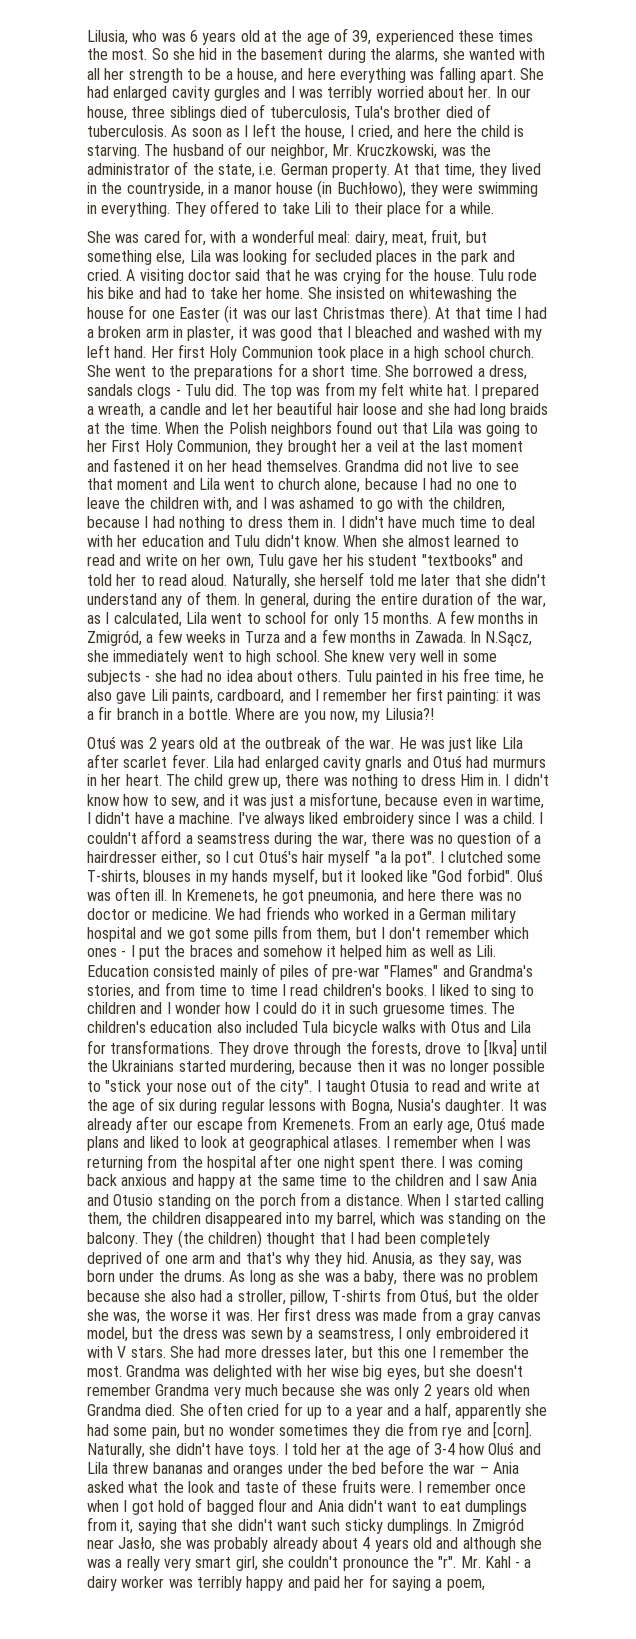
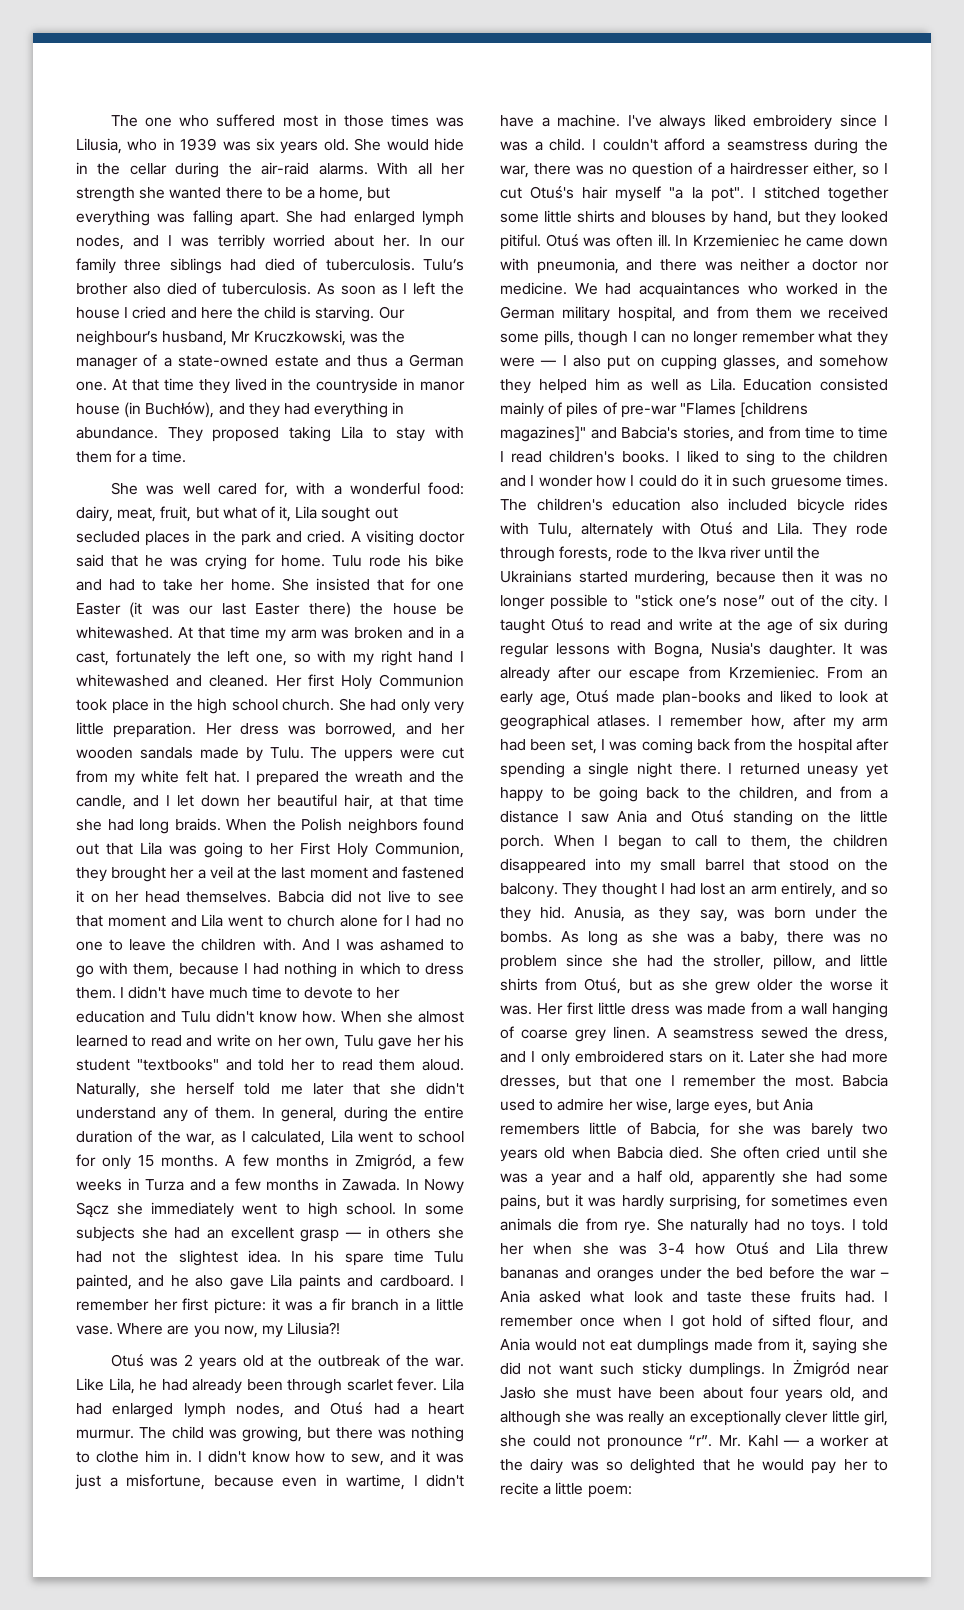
[87,28,534,45] [87,48,546,63] [87,68,336,83] Lilusia, who was 6 years old at the age of 39, experienced these times the most. So she hid in the basement during the alarms, she wanted with all her strength to be a house, and here -> [111,114,464,127] [76,138,464,154] [76,162,466,178] [76,187,391,202] The one who suffered most in those times was Lilusia, who in 1939 was six years old. She would hide in the cellar during the air-raid alarms. With all her strength she wanted there to be a home, but
[171,86,260,101] cavity gurgles -> [421,211,464,226] [76,235,124,250] lymph nodes,
[87,106,127,121] house, -> [76,258,116,274] family
[219,104,442,121] died of tuberculosis, Tula's brother -> [230,258,464,271] [76,283,161,295] had died of tuberculosis. Tulu’s brother also
[305,125,393,140] house, I cried, -> [76,306,167,319] house I cried
[144,142,491,159] [87,161,475,178] The husband of our neighbor, Mr. Kruczkowski, was the administrator of the state, i.e. German property. At that time, -> [378,306,405,319] [76,330,405,346] [76,354,464,370] [76,378,194,391] Our neighbour’s husband, Mr Kruczkowski, was the manager of a state-owned estate and thus a German one. At that time
[126,180,538,198] [87,200,494,217] countryside, in a manor house (in Buchłowo), they were swimming in everything. They offered to take Lili to their place for a while. -> [316,378,465,394] [76,402,405,418] [76,426,464,442] [76,450,186,463] countryside in manor house (in Buchłów), and they had everything in abundance. They proposed taking Lila to stay with them for a time.
(140, 238) none -> [182,483,210,495] well
[318,231,351,243] meal: -> [427,482,464,495] food:
[87,248,311,265] something else, Lila was looking for -> [222,506,398,522] what of it, Lila sought out
[408,269,474,281] the house. -> [280,555,325,567] home.
[389,287,517,302] [87,307,124,319] on whitewashing the house -> [376,579,404,591] that
[322,305,548,323] [87,326,543,341] [87,344,147,358] Christmas there). At that time I had a broken arm in plaster, it was good that I bleached and washed with my left hand. -> [255,602,465,618] [76,626,464,642] [76,650,464,666] [76,674,269,687] Easter there) the house be whitewashed. At that time my arm was broken and in a cast, fortunately the left one, so with my right hand I whitewashed and cleaned.
[402,349,410,358] a -> [169,699,193,711] the
[115,363,527,380] [87,382,540,399] [87,401,549,418] [87,422,161,434] went to the preparations for a short time. She borrowed a dress, sandals clogs - Tulu did. The top was from my felt white hat. I prepared a wreath, a candle and let her beautiful hair loose and she had long braids at the time. -> [370,699,464,714] [76,722,465,738] [76,747,464,762] [76,770,464,786] [76,794,464,810] [76,818,221,834] had only very little preparation. Her dress was borrowed, and her wooden sandals made by Tulu. The uppers were cut from my white felt hat. I prepared the wreath and the candle, and I let down her beautiful hair, at that time she had long braids.
[345,460,400,472] Grandma -> [278,890,324,903] Babcia
[324,478,418,493] alone, because -> [339,914,403,927] alone for
[202,497,259,512] with, and -> [262,938,330,951] with. And
[427,497,505,512] the children, -> [133,963,174,978] them,
[229,516,337,528] to dress them in. -> [342,962,464,975] [76,987,116,999] in which to dress them.
[509,516,536,528] [87,535,113,547] deal with -> [304,987,372,999] devote to
[303,535,339,547] know. -> [259,1011,336,1023] know how.
(187, 580) none -> [379,1059,416,1071] them
[485,631,533,647] N.Sącz, -> [424,1179,464,1194] [76,1202,109,1218] Nowy Sącz
[323,650,459,665] She knew very well in -> [403,1203,417,1214] In
[145,668,545,685] [87,689,311,704] - she had no idea about others. Tulu painted in his free time, he also gave Lili paints, cardboard, and -> [141,1226,464,1242] [76,1250,465,1266] [76,1274,454,1290] she had an excellent grasp — in others she had not the slightest idea. In his spare time Tulu painted, and he also gave Lila paints and cardboard.
[447,689,500,704] painting: -> [213,1298,266,1314] picture:
[188,708,231,720] bottle. -> [435,1298,464,1311] [76,1325,113,1335] little vase.
[398,737,523,752] [87,754,119,768] He was just like Lila after -> [76,1378,343,1394] Like Lila, he had already been through
[322,756,403,771] cavity gnarls -> [183,1403,284,1418] lymph nodes,
[492,758,546,768] [87,774,281,789] murmurs in her heart. The child grew up, -> [409,1403,464,1415] [76,1426,331,1442] a heart murmur. The child was growing, but
[420,774,484,786] dress Him -> [95,1450,170,1463] clothe him
[447,851,542,863] [87,868,543,885] [87,887,304,904] clutched some T-shirts, blouses in my hands myself, but it looked like "God forbid". Oluś was often ill. In Kremenets, he got -> [763,186,889,202] [500,210,888,226] [500,234,888,250] [500,258,529,271] stitched together some little shirts and blouses by hand, but they looked pitiful. Otuś was often ill. In Krzemieniec he came down with
[407,889,522,901] [87,908,148,920] here there was no doctor or -> [659,258,889,271] there was neither a doctor nor
[265,906,310,920] friends -> [639,282,741,298] acquaintances
[407,911,415,920] a -> [865,283,888,295] the
[87,925,529,942] [87,945,233,960] hospital and we got some pills from them, but I don't remember which ones - I put the braces -> [617,306,888,322] [500,330,888,346] [500,354,781,370] hospital, and from them we received some pills, though I can no longer remember what they were — I also put on cupping glasses,
[326,945,336,957] it -> [500,379,531,394] they
[476,945,497,957] Lili. -> [709,378,736,391] Lila.
[384,965,533,977] "Flames" and Grandma's -> [679,402,809,418] [500,426,678,442] "Flames [childrens magazines]" and Babcia's
(535, 990) none -> [803,451,827,463] the
[302,1021,532,1036] [87,1039,517,1057] Tula bicycle walks with Otus and Lila for transformations. They drove through the forests, drove to [Ikva] -> [796,498,888,514] [500,522,888,538] [500,546,762,562] bicycle rides with Tulu, alternately with Otuś and Lila. They rode through forests, rode to the Ikva river
[145,1082,207,1095] your nose -> [678,595,765,607] one’s nose”
[280,1080,313,1095] city". -> [849,594,878,610] city.
[370,1080,410,1092] Otusia -> [551,618,584,631] Otuś
[281,1118,354,1130] Kremenets. -> [728,666,819,679] Krzemieniec.
[87,1136,119,1151] plans -> [661,691,741,706] plan-books
[462,1136,531,1148] [87,1154,523,1171] [87,1174,471,1189] when I was returning from the hospital after one night spent there. I was coming back anxious and happy at the same time to the children and -> [750,714,888,730] [500,738,889,754] [500,762,888,778] [500,786,888,802] [500,810,559,823] how, after my arm had been set, I was coming back from the hospital after spending a single night there. I returned uneasy yet happy to be going back to the children, and from a distance
[113,1192,544,1209] Otusio standing on the porch from a distance. When I started calling -> [690,810,888,826] [500,835,741,850] Otuś standing on the little porch. When I began to call to
[336,1212,546,1227] [87,1230,490,1248] [87,1250,310,1267] barrel, which was standing on the balcony. They (the children) thought that I had been completely deprived of one arm and that's why -> [660,859,888,871] [500,882,888,898] small barrel that stood on the balcony. They thought I had lost an arm entirely, and so
[183,1270,225,1282] drums. -> [500,931,552,943] bombs.
[87,1288,539,1305] [87,1309,141,1324] because she also had a stroller, pillow, T-shirts from Otuś, but the older she was, -> [565,954,888,970] [500,978,794,994] since she had the stroller, pillow, and little shirts from Otuś, but as she grew older
(312, 1314) none -> [597,1002,626,1015] little
[467,1311,542,1324] [87,1327,529,1342] [87,1346,400,1361] gray canvas model, but the dress was sewn by a seamstress, I only embroidered it with V stars. She had more dresses later, but this -> [801,1002,888,1018] [500,1026,888,1042] [500,1050,888,1066] [500,1075,627,1090] wall hanging of coarse grey linen. A seamstress sewed the dress, and I only embroidered stars on it. Later she had more dresses, but that
[126,1365,523,1380] [87,1384,432,1399] Grandma was delighted with her wise big eyes, but she doesn't remember Grandma very much because she was only 2 -> [842,1074,888,1087] [500,1098,814,1114] [500,1122,888,1138] Babcia used to admire her wise, large eyes, but Ania remembers little of Babcia, for she was barely two
[87,1404,141,1416] Grandma -> [617,1146,663,1159] Babcia
[283,1402,341,1419] for up to -> [826,1146,888,1159] [500,1173,528,1183] until she was
[424,1402,451,1419] half, -> [637,1170,695,1186] half old,
[151,1421,532,1439] [87,1441,430,1458] pain, but no wonder sometimes they die from rye and [corn]. Naturally, she didn't have toys. I told her at the age of -> [500,1194,888,1210] [500,1218,888,1234] [500,1243,648,1255] pains, but it was hardly surprising, for sometimes even animals die from rye. She naturally had no toys. I told her when she was
[488,1442,515,1455] Oluś -> [735,1242,769,1255] Otuś
[162,1481,184,1493] the -> (625, 1297) none
[282,1479,297,1493] of -> (743, 1297) none
[379,1483,414,1493] were. -> [844,1291,875,1303] had.
[206,1498,436,1515] bagged flour and Ania didn't want to -> [772,1314,888,1330] [500,1338,605,1351] sifted flour, and Ania would not
(528, 1507) none -> [714,1339,753,1351] made
[180,1519,273,1531] that she didn't -> [862,1339,888,1351] [500,1362,552,1375] she did not
[471,1518,524,1534] [87,1537,542,1552] [87,1556,532,1571] [87,1574,485,1591] Zmigród near Jasło, she was probably already about 4 years old and although she was a really very smart girl, she couldn't pronounce the "r". Mr. Kahl - a dairy worker was terribly happy and paid her for saying a poem, -> [792,1359,889,1378] [500,1386,888,1402] [500,1410,888,1426] [500,1435,888,1450] [500,1458,888,1474] [500,1482,632,1498] Żmigród near Jasło she must have been about four years old, and although she was really an exceptionally clever little girl, she could not pronounce “r”. Mr. Kahl — a worker at the dairy was so delighted that he would pay her to recite a little poem:

